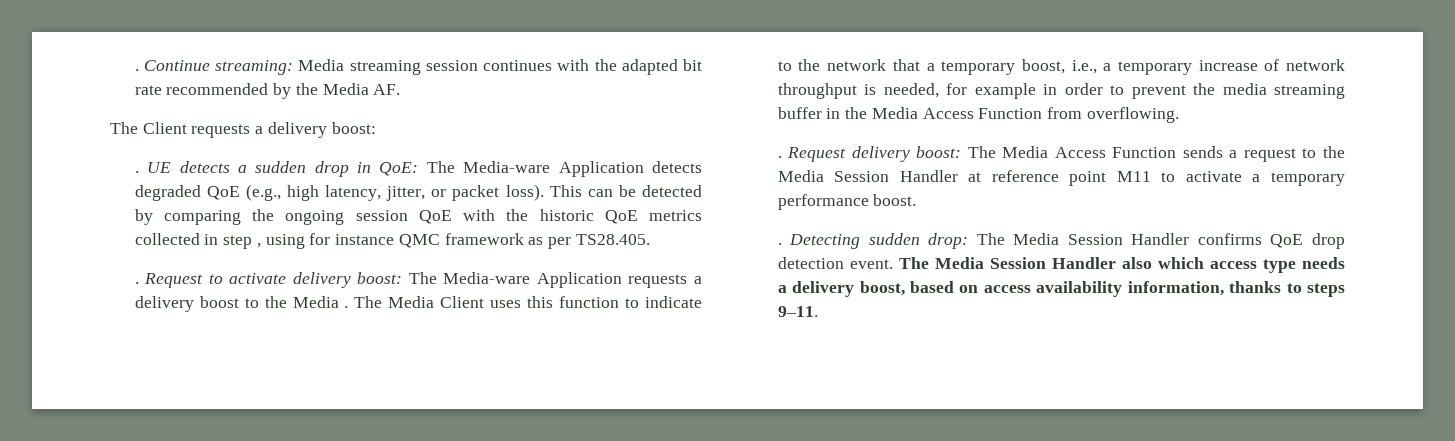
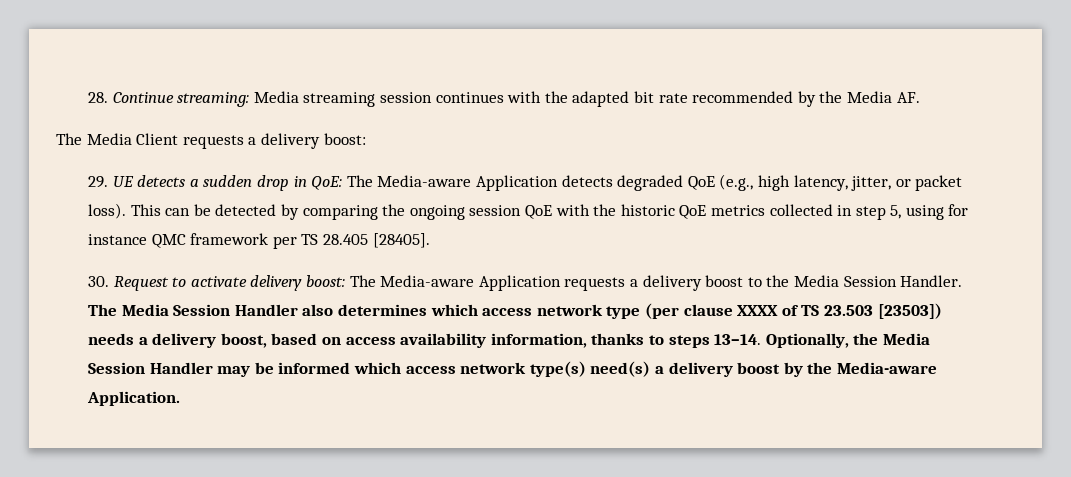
[134,69,139,71] . -> [88,92,109,103] 28.
(138, 128) none -> [86,133,132,145] Media
[134,171,139,173] . -> [88,176,109,188] 29.
[463,161,551,173] Media-ware -> [377,175,472,187] Media-aware
[256,243,261,248] , -> [890,205,902,219] 5,
[528,234,650,249] [134,282,139,284] as per TS28.405. // . -> [272,233,430,249] [88,276,110,287] per TS 28.405 [28405]. // 30.
[443,272,531,284] Media-ware -> [380,275,475,287] Media-aware
[344,296,703,308] [777,59,1345,75] [777,83,1345,99] [777,107,1179,123] [777,146,1345,162] [777,170,1345,186] [777,194,917,210] [777,233,1345,249] [777,257,893,269] . The Media Client uses this function to indicate to the network that a temporary boost, i.e., a temporary increase of network throughput is needed, for example in order to prevent the media streaming buffer in the Media Access Function from overflowing. // . Request delivery boost: The Media Access Function sends a request to the Media Session Handler at reference point M11 to activate a temporary performance boost. // . Detecting sudden drop: The Media Session Handler confirms QoE drop detection event. -> [843,275,963,287] Session Handler.
[1157,257,1296,273] which access type -> [338,303,942,319] determines which access network type (per clause XXXX of TS 23.503 [23503])
[777,306,818,317] 9–11. -> [714,333,930,348] [88,361,937,377] [87,391,181,406] 13–14. Optionally, the Media Session Handler may be informed which access network type(s) need(s) a delivery boost by the Media-aware Application.

